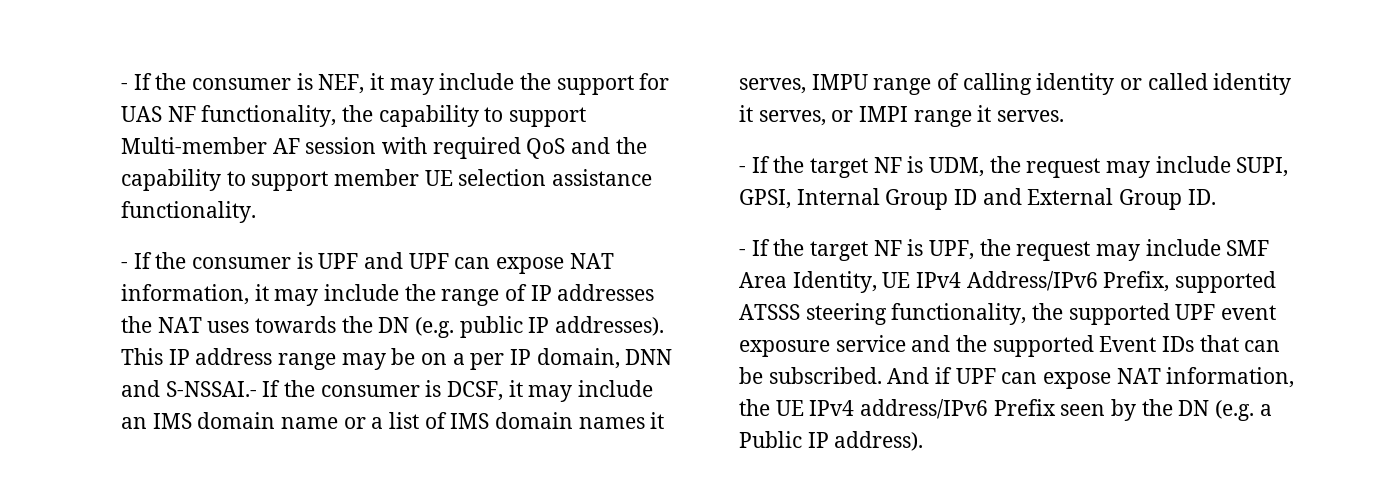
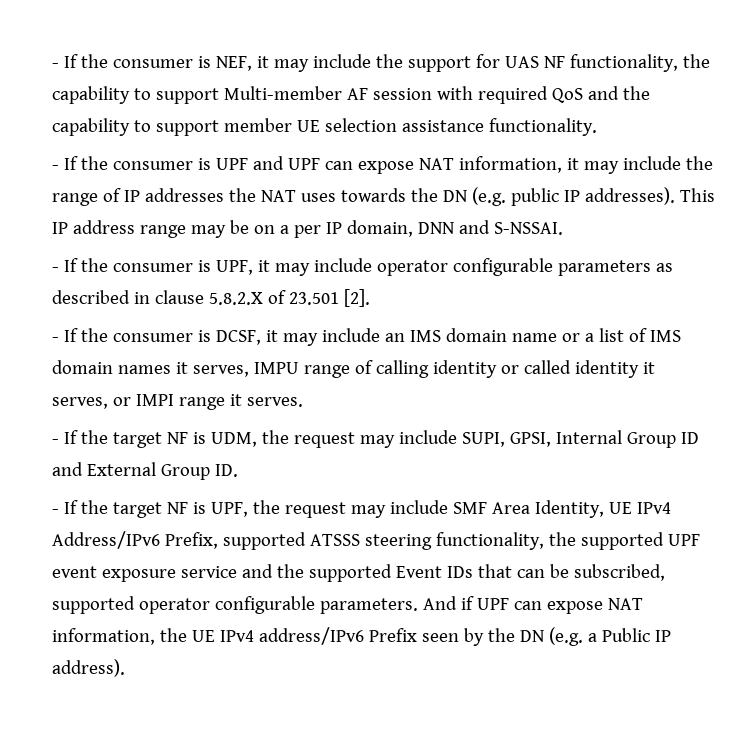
[165,381,257,397] S-NSSAI.- -> [493,222,563,235] [51,258,673,276] [51,289,370,307] [51,337,59,342] S-NSSAI. // - If the consumer is UPF, it may include operator configurable parameters as described in clause 5.8.2.X of 23.501 [2]. // -
[768,367,882,384] subscribed. -> [573,564,665,581] [51,596,418,614] subscribed, supported operator configurable parameters.

